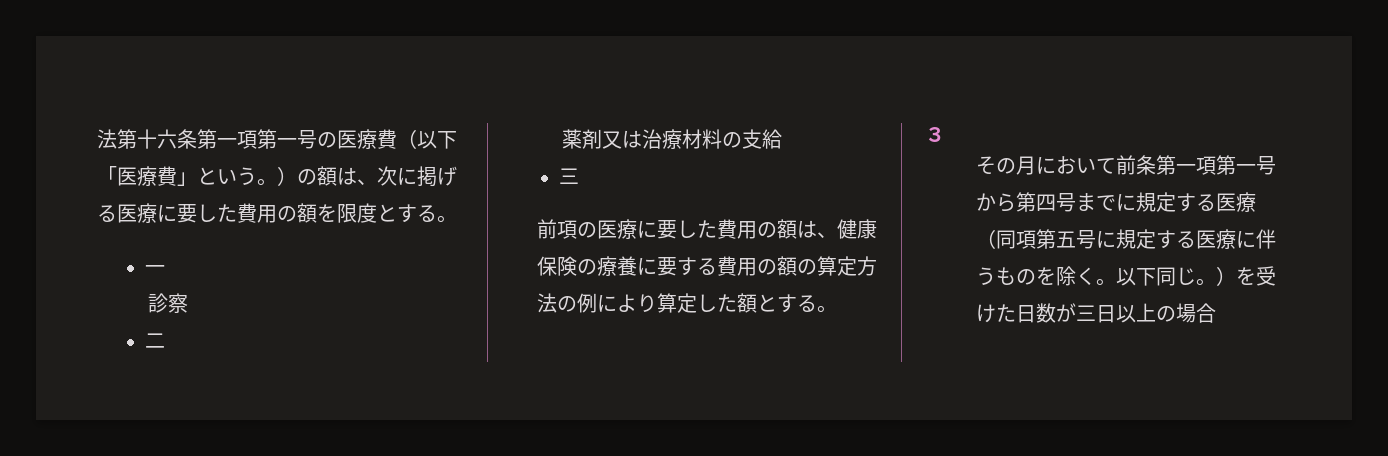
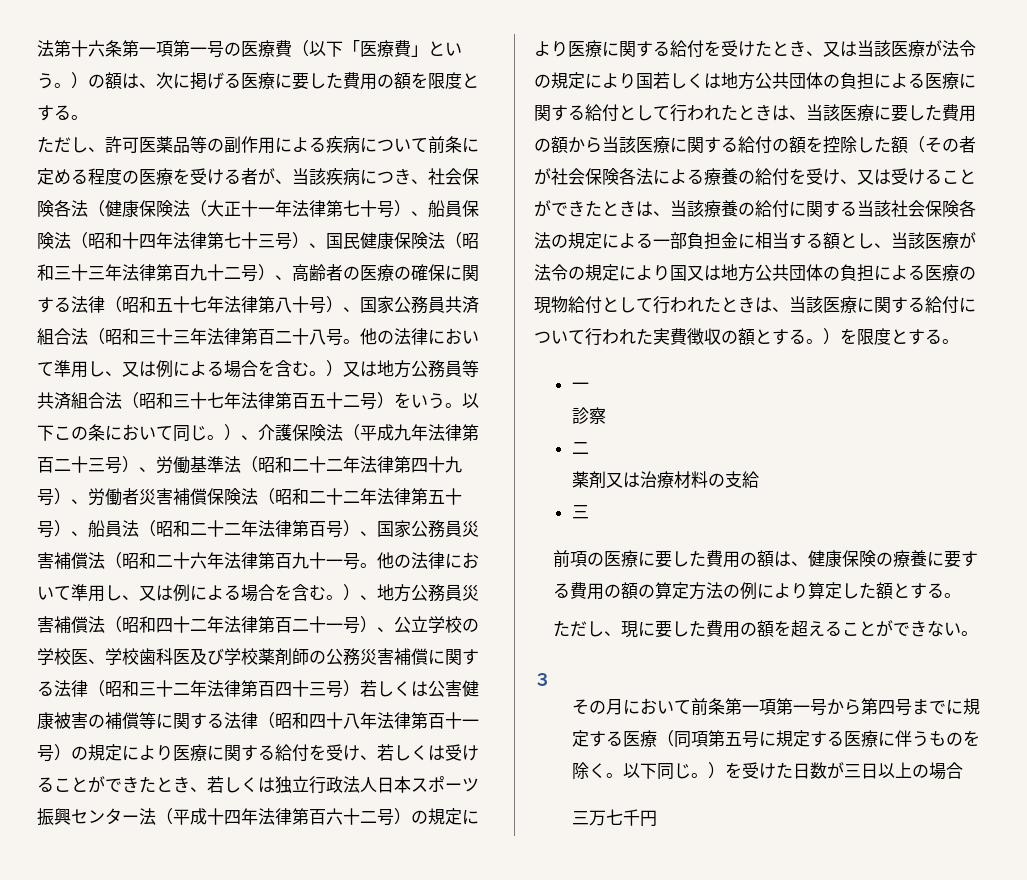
(457, 219) none -> [37,136,479,154] [37,168,479,186] [37,200,479,218] [37,232,479,250] [37,264,479,282] [37,296,479,314] [37,328,479,346] [37,360,479,378] [37,392,479,410] [37,424,479,442] [37,456,462,474] [37,488,462,506] [37,520,479,538] [37,552,479,570] [37,584,479,602] [37,616,479,634] [37,648,479,666] [37,680,479,698] [37,712,479,730] [37,744,479,762] [37,776,479,794] [37,808,479,826] [534,40,976,58] [534,72,976,90] [534,104,976,122] [534,136,976,154] [534,168,976,186] [534,200,976,218] [534,232,976,249] [534,264,976,282] [534,296,976,314] [534,328,959,346] // ただし、許可医薬品等の副作用による疾病について前条に定める程度の医療を受ける者が、当該疾病につき、社会保険各法（健康保険法（大正十一年法律第七十号）、船員保険法（昭和十四年法律第七十三号）、国民健康保険法（昭和三十三年法律第百九十二号）、高齢者の医療の確保に関する法律（昭和五十七年法律第八十号）、国家公務員共済組合法（昭和三十三年法律第百二十八号。他の法律において準用し、又は例による場合を含む。）又は地方公務員等共済組合法（昭和三十七年法律第百五十二号）をいう。以下この条において同じ。）、介護保険法（平成九年法律第百二十三号）、労働基準法（昭和二十二年法律第四十九号）、労働者災害補償保険法（昭和二十二年法律第五十号）、船員法（昭和二十二年法律第百号）、国家公務員災害補償法（昭和二十六年法律第百九十一号。他の法律において準用し、又は例による場合を含む。）、地方公務員災害補償法（昭和四十二年法律第百二十一号）、公立学校の学校医、学校歯科医及び学校薬剤師の公務災害補償に関する法律（昭和三十二年法律第百四十三号）若しくは公害健康被害の補償等に関する法律（昭和四十八年法律第百十一号）の規定により医療に関する給付を受け、若しくは受けることができたとき、若しくは独立行政法人日本スポーツ振興センター法（平成十四年法律第百六十二号）の規定により医療に関する給付を受けたとき、又は当該医療が法令の規定により国若しくは地方公共団体の負担による医療に関する給付として行われたときは、当該医療に要した費用の額から当該医療に関する給付の額を控除した額（その者が社会保険各法による療養の給付を受け、又は受けることができたときは、当該療養の給付に関する当該社会保険各法の規定による一部負担金に相当する額とし、当該医療が法令の規定により国又は地方公共団体の負担による医療の現物給付として行われたときは、当該医療に関する給付について行われた実費徴収の額とする。）を限度とする。
(837, 309) none -> [552,620,978,638] // ただし、現に要した費用の額を超えることができない。
(1217, 313) none -> [571,809,657,827] // 三万七千円

